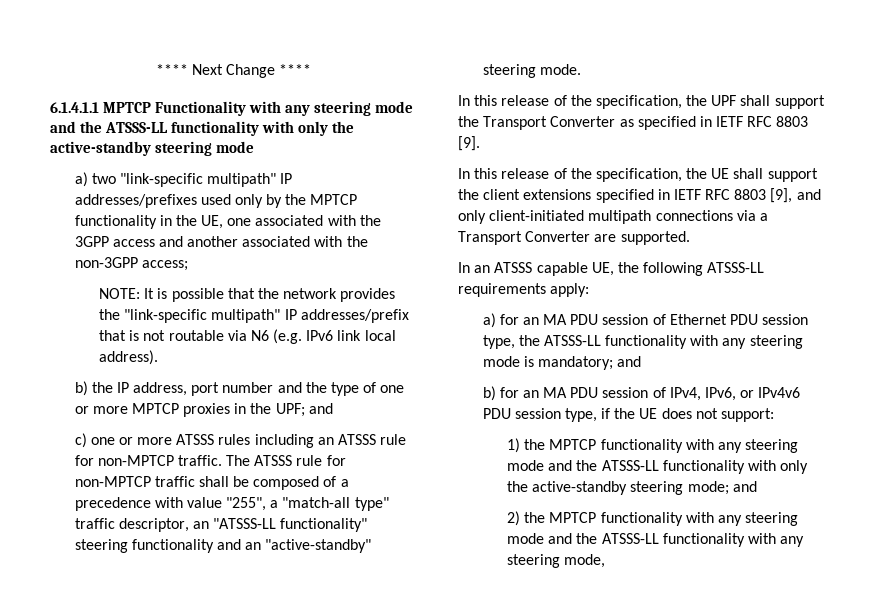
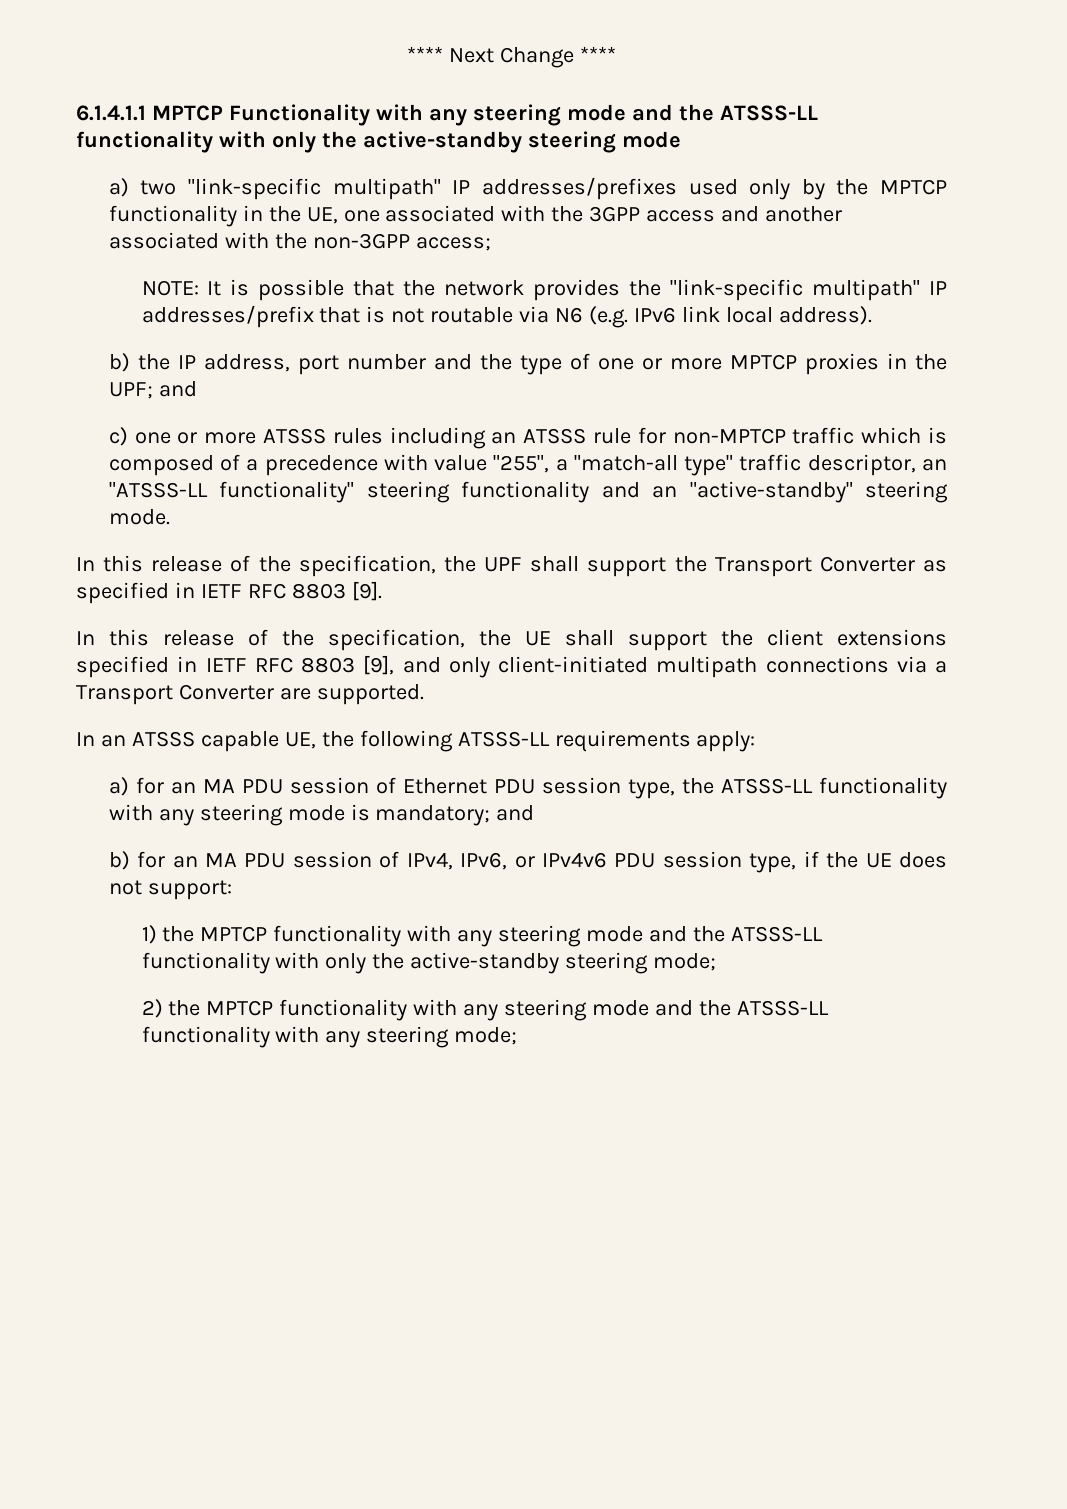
[177,455,346,466] [74,476,250,487] traffic. The ATSSS rule for non-MPTCP traffic shall be -> [792,427,947,444] traffic which is
[732,481,757,492] and -> (717, 962) none
[564,554,606,568] mode, -> [454,1027,518,1045] mode;

